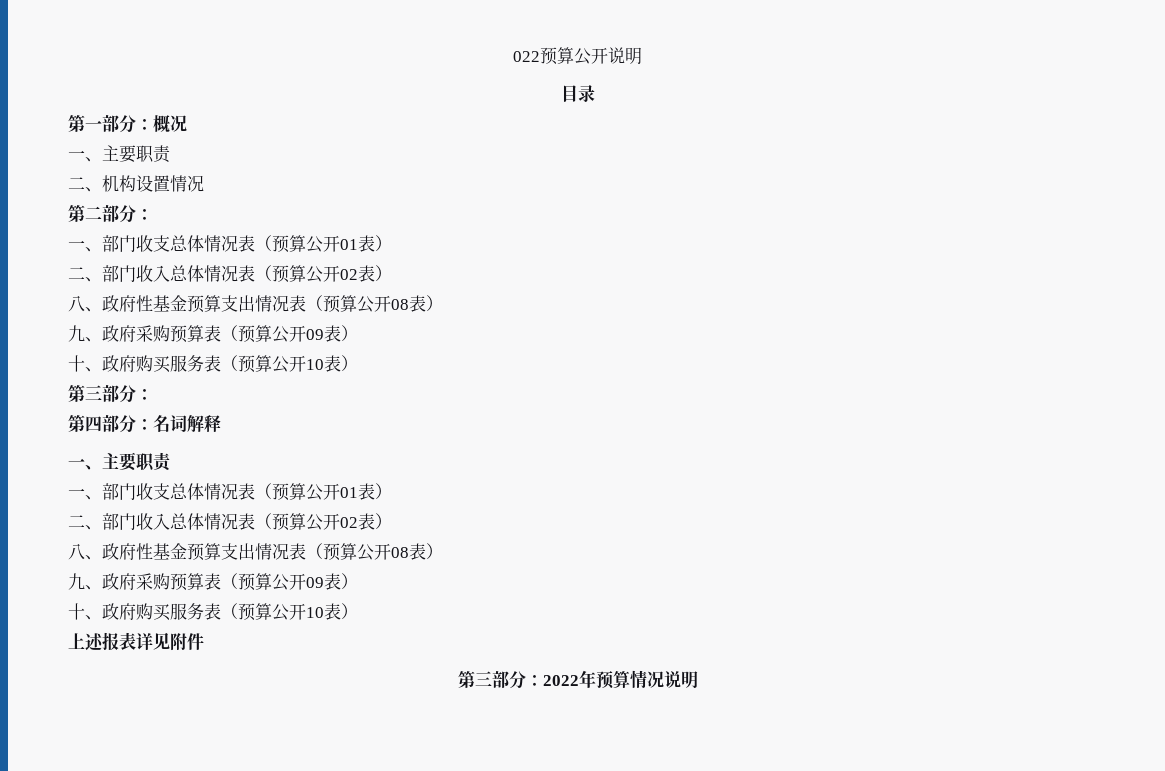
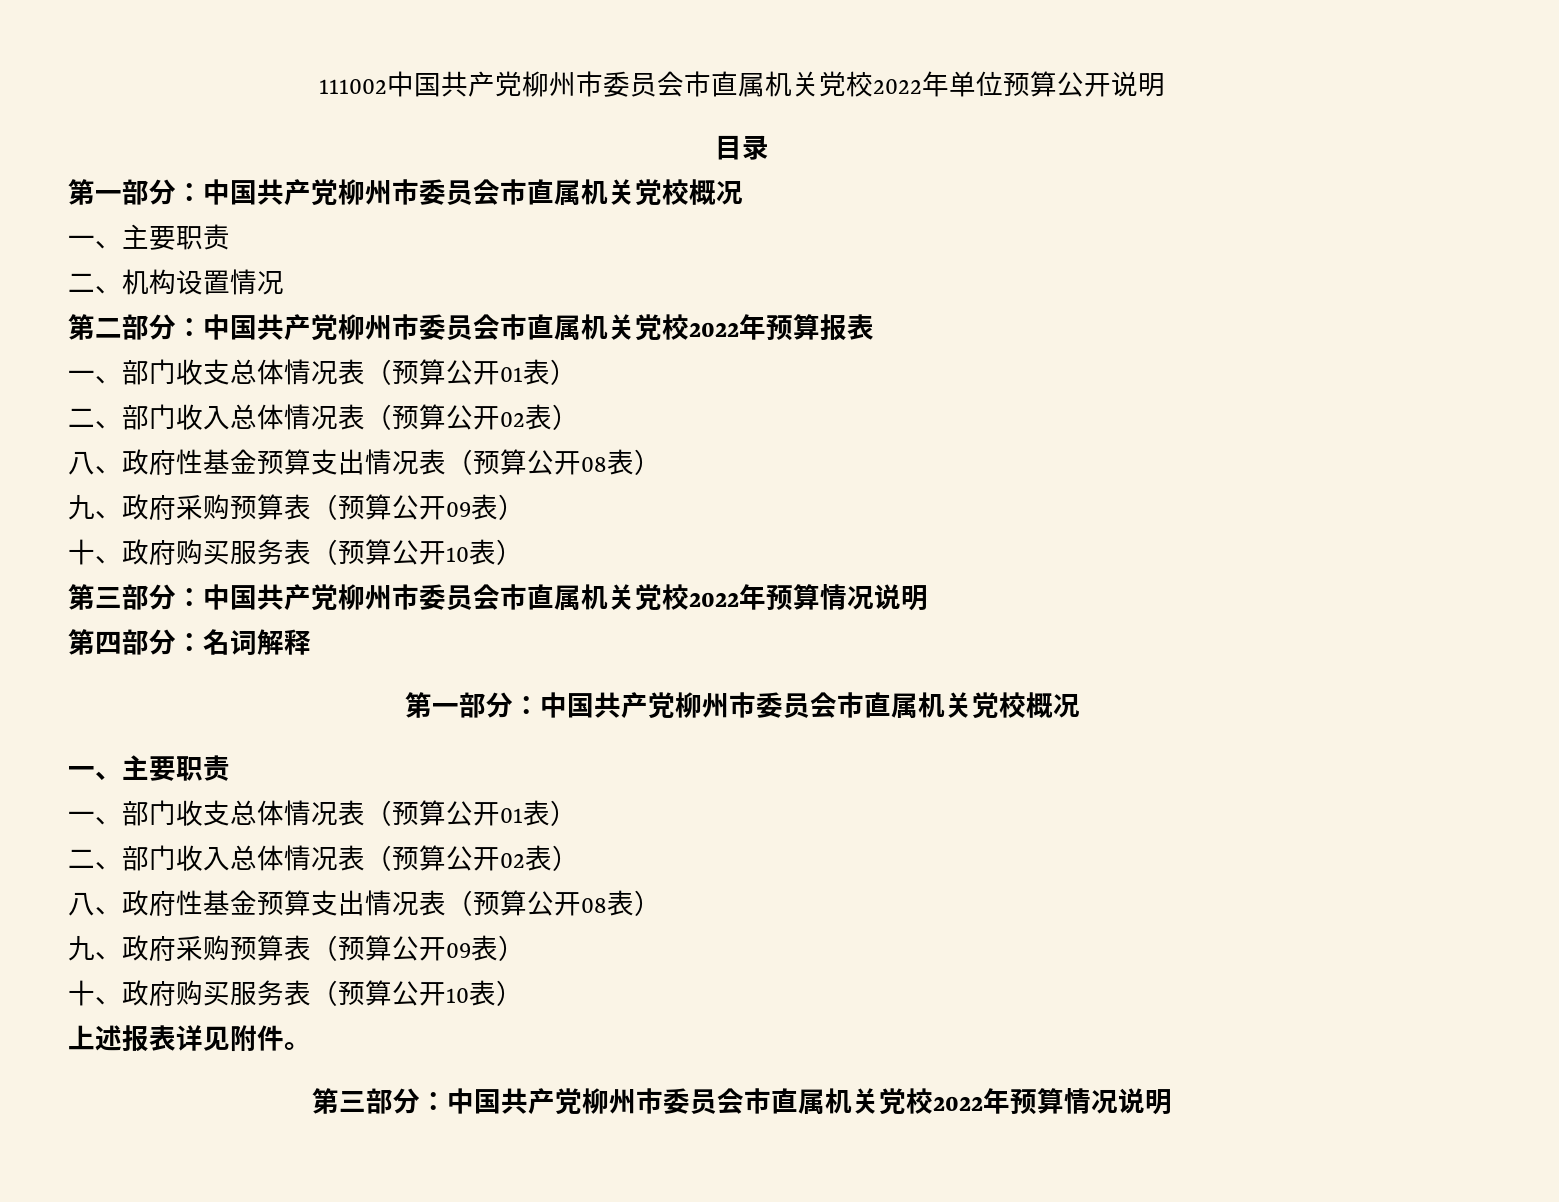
[513,51,540,62] 022 -> [319,71,1003,97] 111002中国共产党柳州市委员会市直属机关党校2022年单位
(153, 124) none -> [203,179,689,206] 中国共产党柳州市委员会市直属机关党校
(153, 214) none -> [203,314,874,341] 中国共产党柳州市委员会市直属机关党校2022年预算报表
(153, 394) none -> [203,584,928,611] 中国共产党柳州市委员会市直属机关党校2022年预算情况说明
(221, 423) none -> [404,692,1080,719] // 第一部分：中国共产党柳州市委员会市直属机关党校概况
[457,670,543,689] // 第三部分： -> [284,1042,311,1050] [312,1088,933,1115] 。 // 第三部分：中国共产党柳州市委员会市直属机关党校

